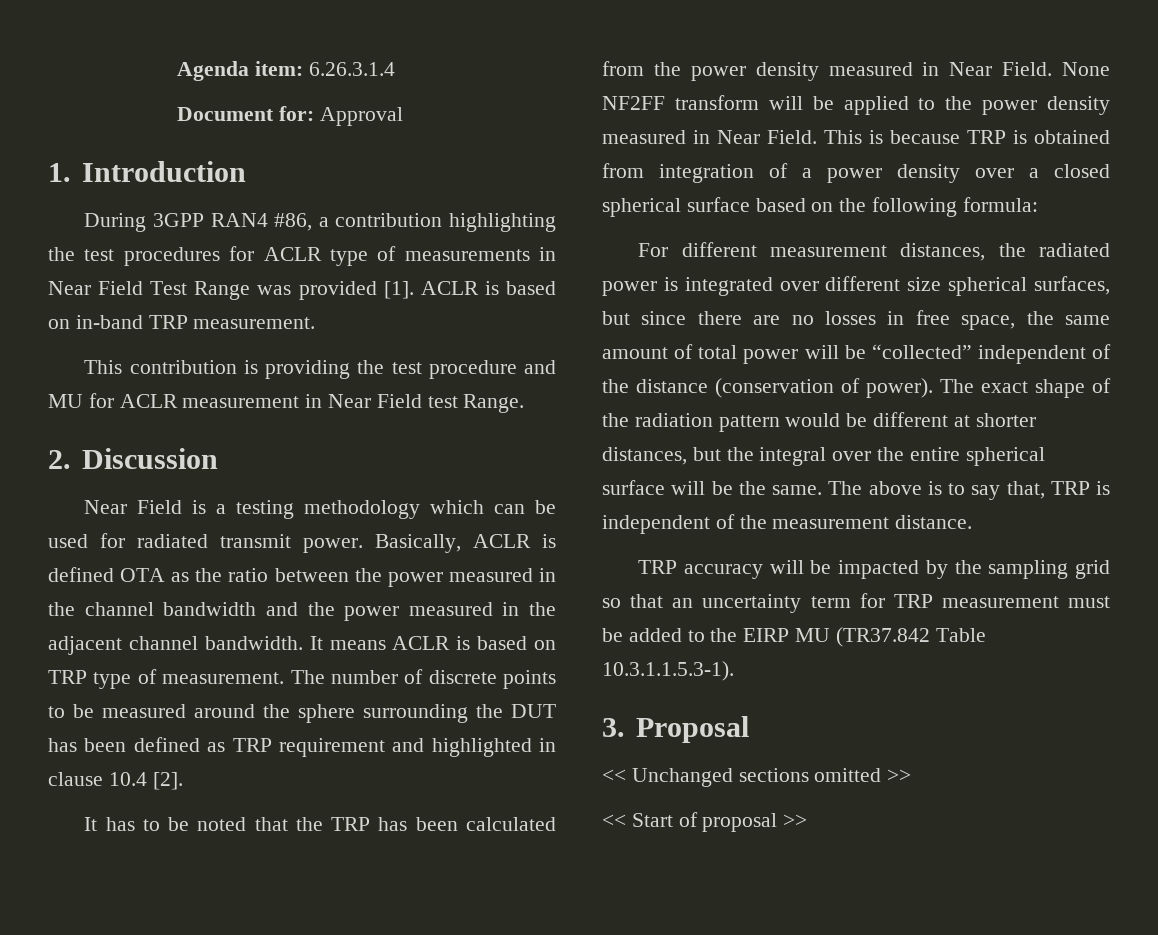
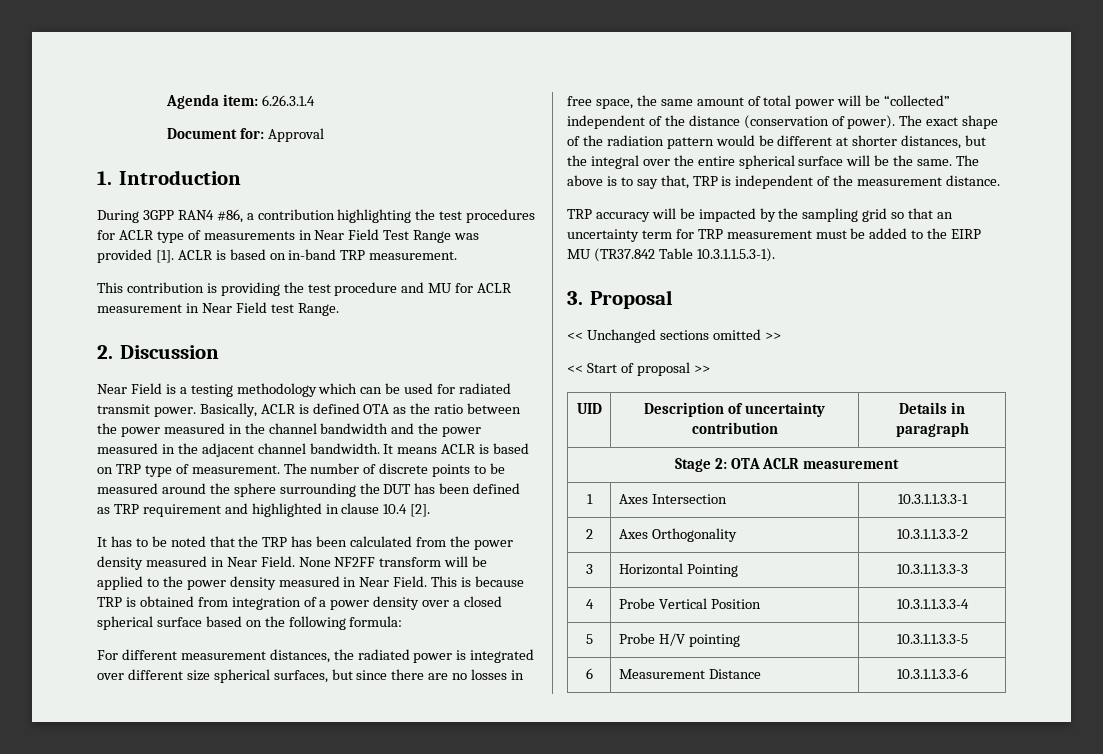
(808, 820) none -> [576,403,602,414] [644,402,825,417] [691,422,778,434] [899,402,965,414] [895,422,969,437] [674,458,900,472] [586,494,593,504] [618,494,727,504] [897,494,968,504] [585,529,593,539] [618,528,737,542] [896,529,968,539] [585,564,593,574] [618,563,738,577] [896,564,968,574] [585,599,594,609] [618,598,761,609] [896,599,969,609] [585,634,593,644] [618,633,740,647] [896,634,968,644] [585,668,593,679] [618,669,761,679] [896,668,968,679] // UID | Description of uncertainty contribution | Details in paragraph // Stage 2: OTA ACLR measurement // 1 | Axes Intersection | 10.3.1.1.3.3-1 // 2 | Axes Orthogonality | 10.3.1.1.3.3-2 // 3 | Horizontal Pointing | 10.3.1.1.3.3-3 // 4 | Probe Vertical Position | 10.3.1.1.3.3-4 // 5 | Probe H/V pointing | 10.3.1.1.3.3-5 // 6 | Measurement Distance | 10.3.1.1.3.3-6

